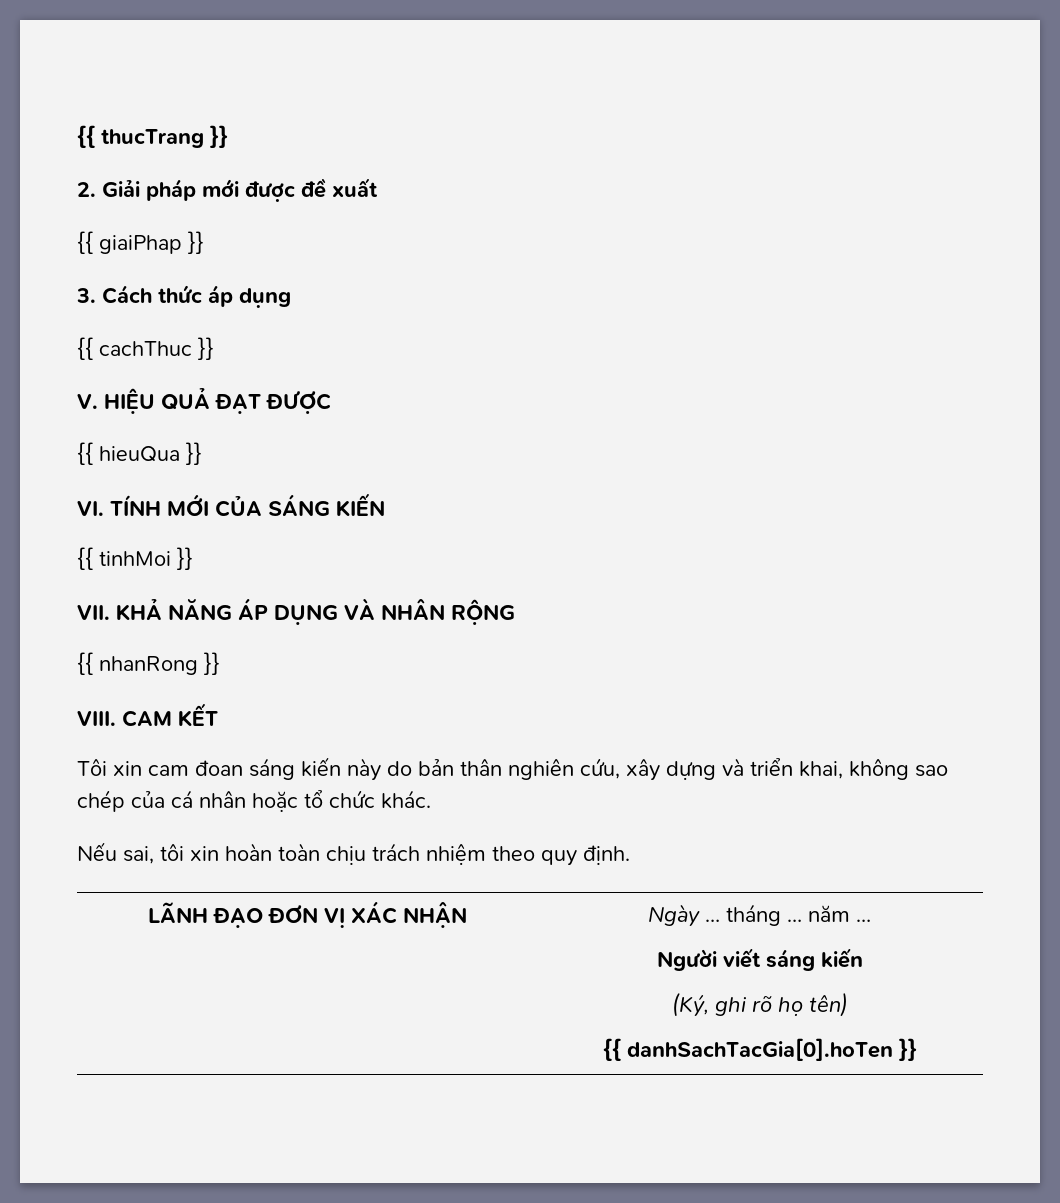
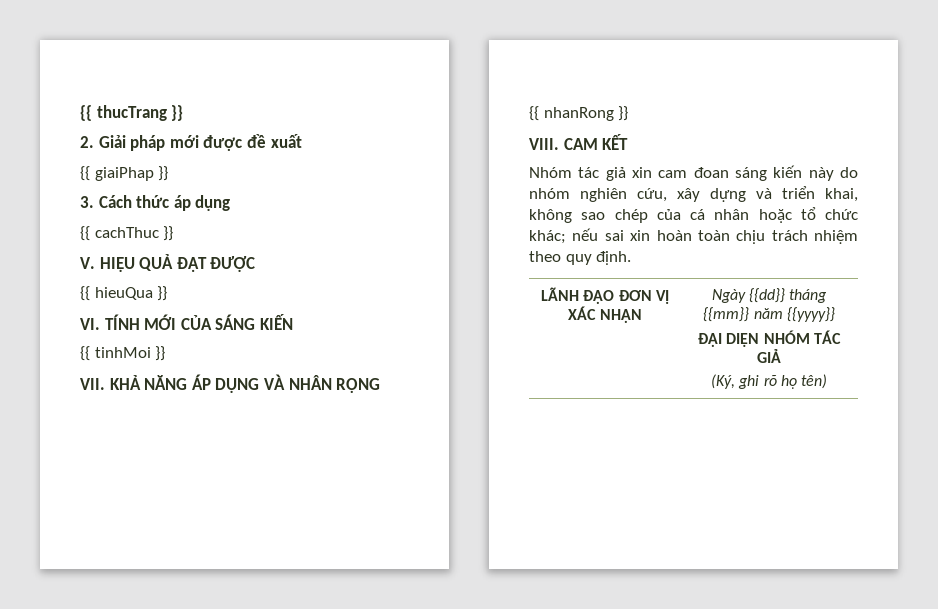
[77,759,107,776] Tôi -> [529,167,626,181] Nhóm tác giả
[418,759,502,776] bản thân -> [529,188,570,199] nhóm
[381,790,431,809] [77,842,184,864] khác. // Nếu sai, tôi -> [529,228,624,244] khác; nếu sai
[705,904,871,926] [656,948,863,971] … tháng … năm … // Người viết sáng kiến -> [749,288,828,303] [703,307,835,322] [698,330,841,347] [757,349,781,363] {{dd}} tháng {{mm}} năm {{yyyy}} // ĐẠI DIỆN NHÓM TÁC GIẢ
[602,1038,917,1061] // {{ danhSachTacGia[0].hoTen }} -> (827, 381) none

